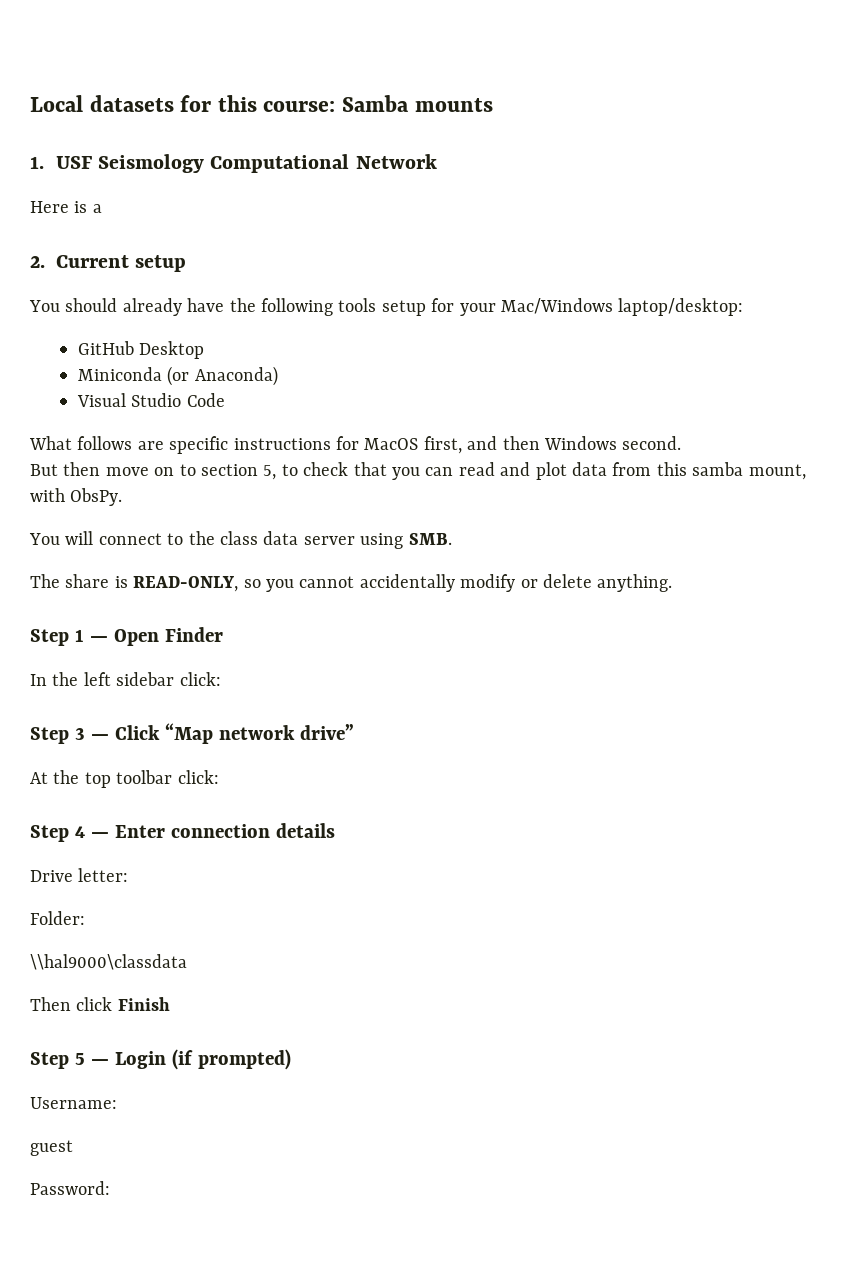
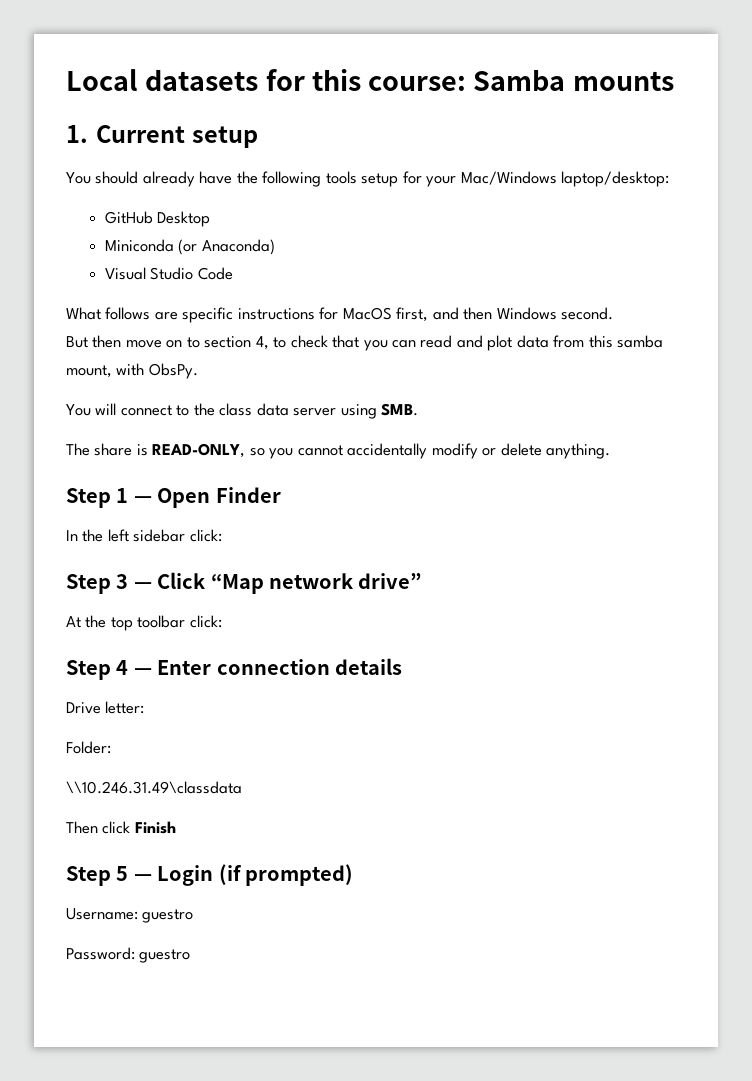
[55,154,437,173] [30,201,102,213] [30,256,45,268] USF Seismology Computational Network // Here is a // 2. -> (88, 134) none
[263,465,277,480] 5, -> [255,336,269,350] 4,
[30,954,187,970] \\hal9000\classdata -> [66,781,242,794] \\10.246.31.49\classdata
[30,1140,73,1156] // guest -> [142,909,194,923] guestro
(110, 1188) none -> [139,949,191,963] guestro

